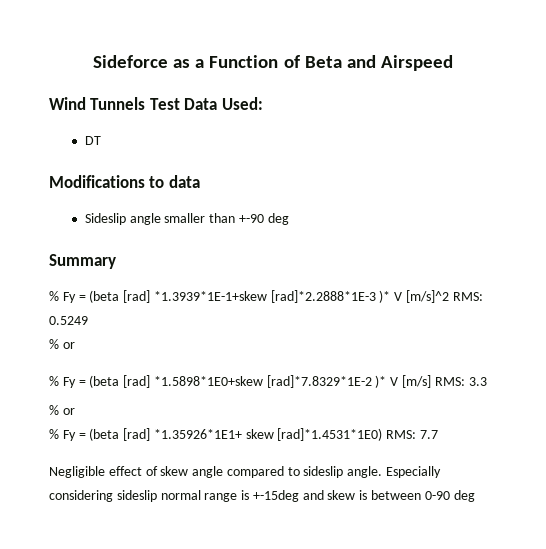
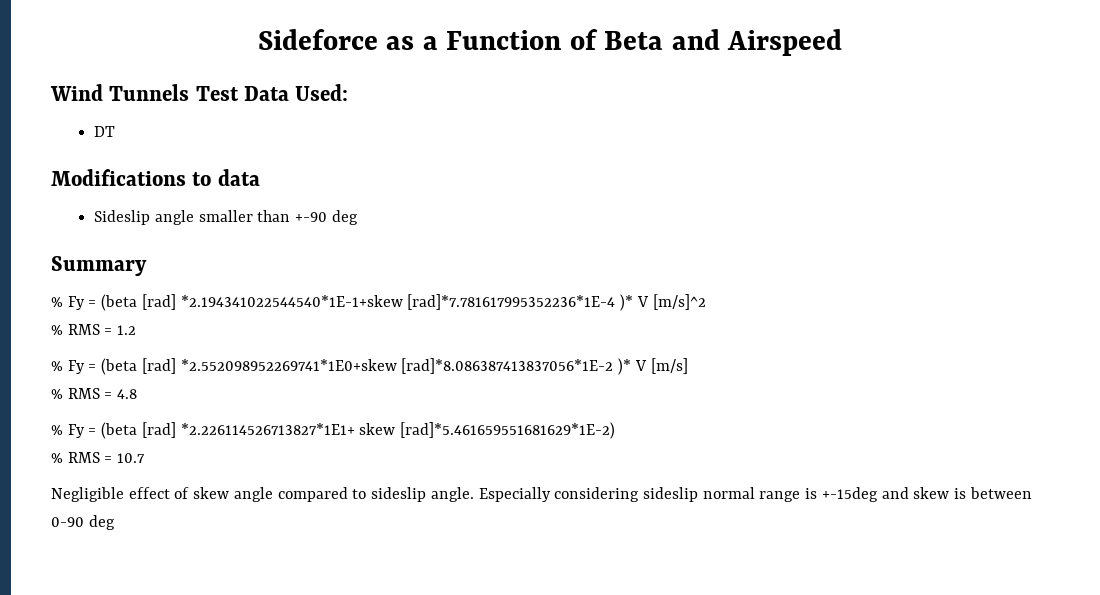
[153,290,376,303] *1.3939*1E-1+skew [rad]*2.2888*1E-3 -> [180,294,616,310] *2.194341022544540*1E-1+skew [rad]*7.781617995352236*1E-4
[452,292,483,301] [49,316,88,325] [49,339,75,349] [49,375,372,388] RMS: 0.5249 // % or // % Fy = (beta [rad] *1.5898*1E0+skew [rad]*7.8329*1E-2 -> [51,324,137,335] [51,358,614,375] // % RMS = 1.2 // % Fy = (beta [rad] *2.552098952269741*1E0+skew [rad]*8.086387413837056*1E-2
[434,377,487,386] [49,405,75,415] [49,428,439,441] RMS: 3.3 // % or // % Fy = (beta [rad] *1.35926*1E1+ skew [rad]*1.4531*1E0) RMS: 7.7 -> [51,388,138,399] [51,422,616,439] [51,452,146,463] // % RMS = 4.8 // % Fy = (beta [rad] *2.226114526713827*1E1+ skew [rad]*5.461659551681629*1E-2) // % RMS = 10.7

